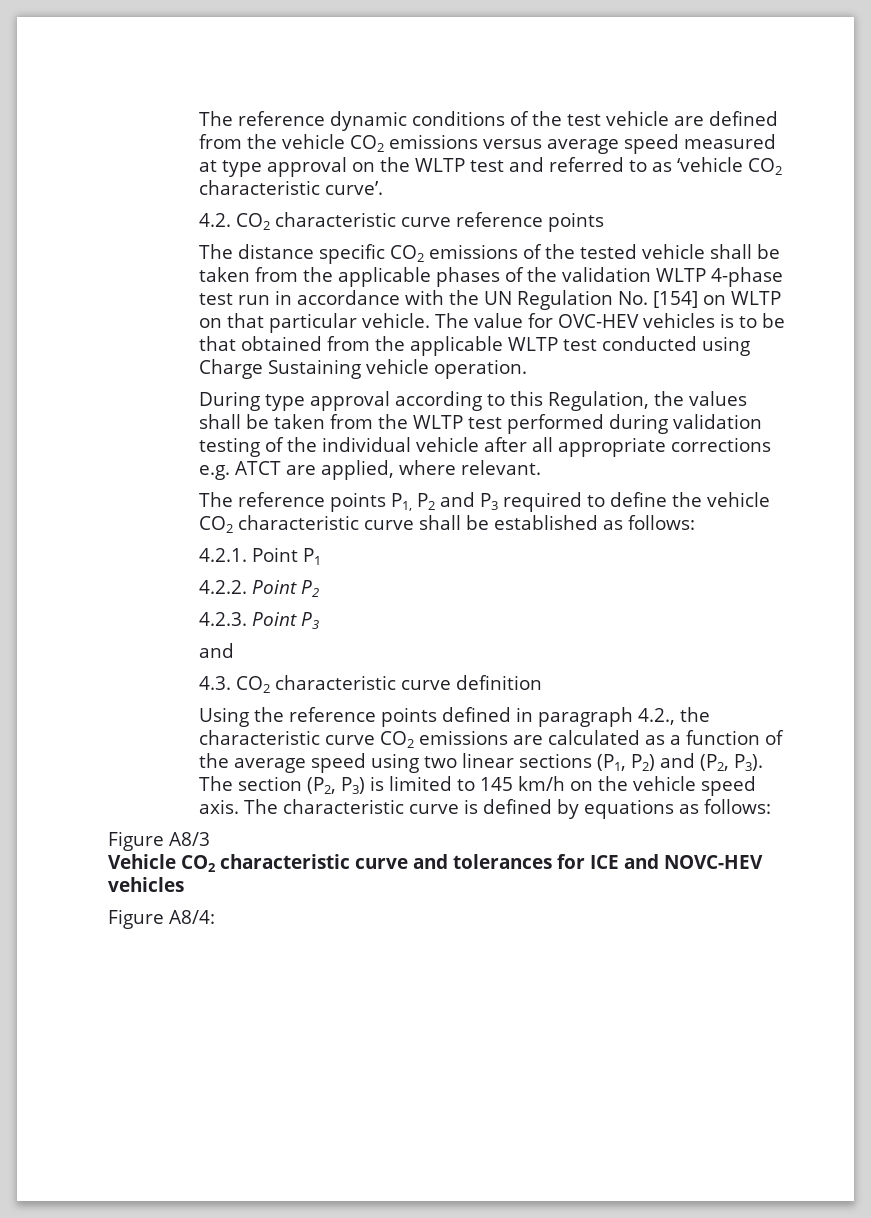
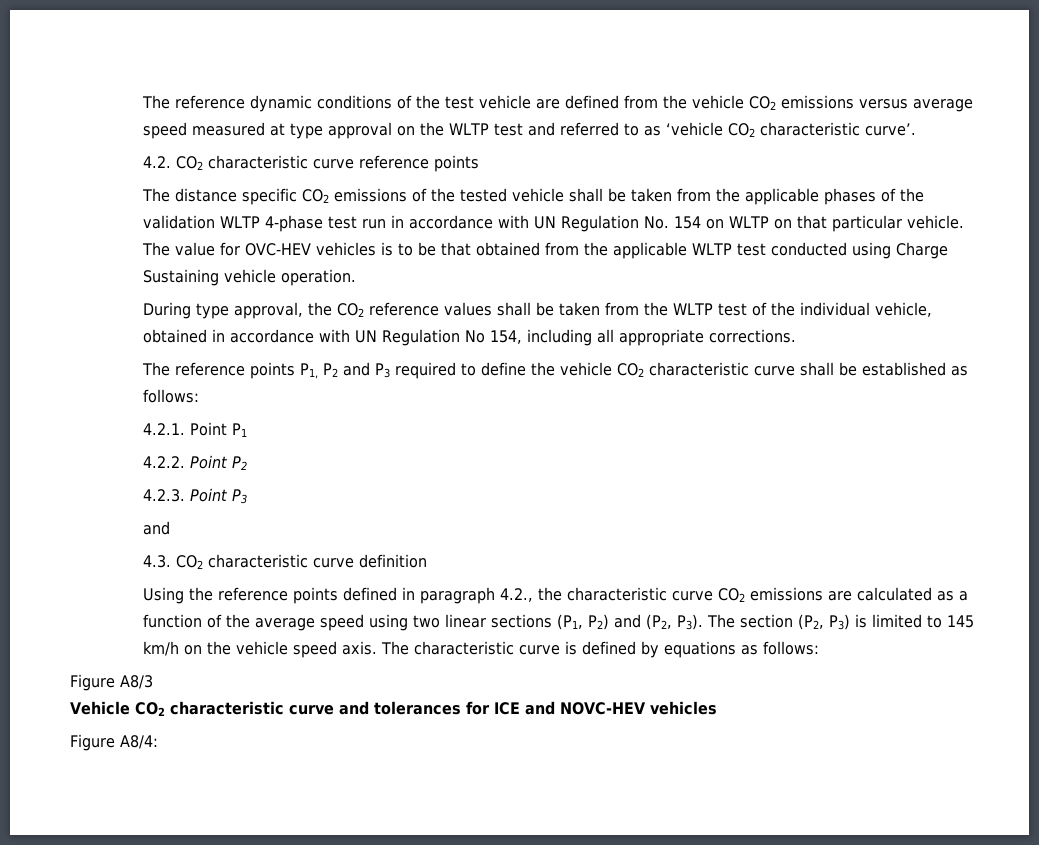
[448,290,479,305] the -> (530, 221) none
[652,291,698,308] [154] -> [674,216,702,229] 154
[309,391,684,411] approval according to this Regulation, the -> [234,302,440,319] approval, the CO2 reference
[506,414,762,434] [198,437,771,457] [198,460,541,480] performed during validation testing of the individual vehicle after all appropriate corrections e.g. ATCT are applied, where relevant. -> [752,302,933,317] [143,329,797,346] of the individual vehicle, obtained in accordance with UN Regulation No 154, including all appropriate corrections.

